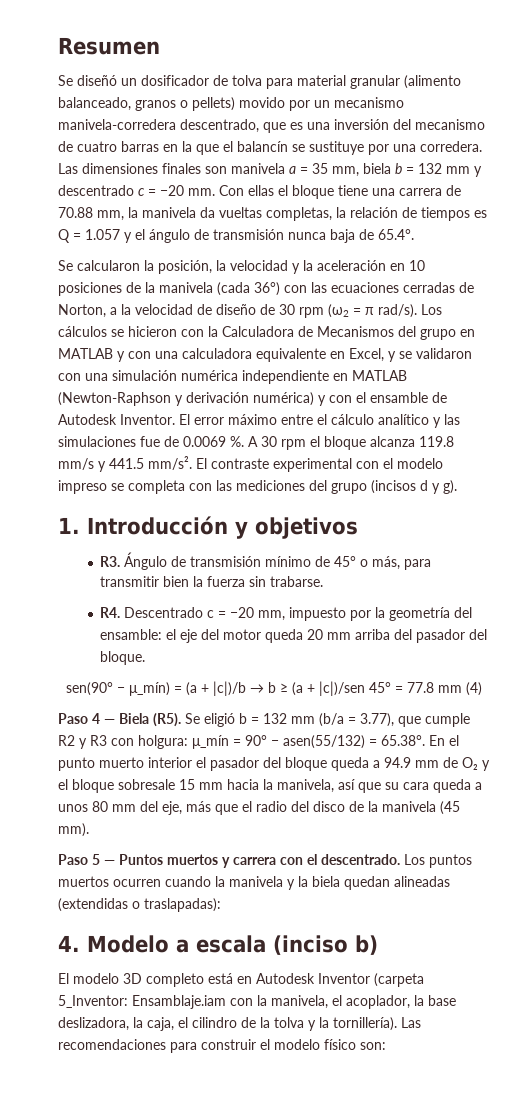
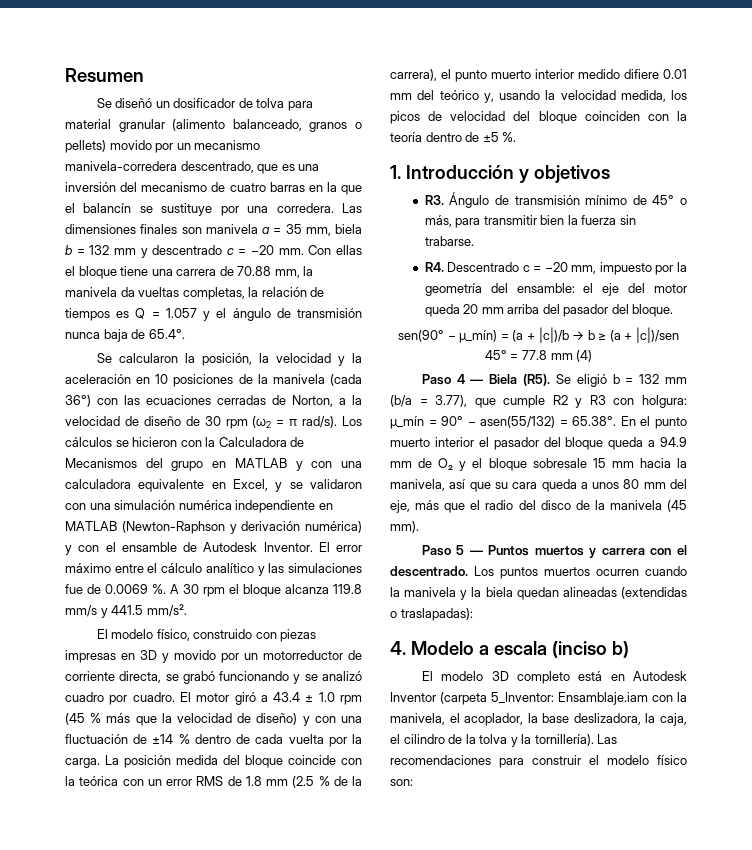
[196,458,443,472] [58,480,457,494] El contraste experimental con el modelo impreso se completa con las mediciones del grupo (incisos d y g). -> [96,629,317,642] [65,650,362,663] [65,671,362,684] [65,692,363,705] [65,713,362,726] [65,734,362,747] [65,755,362,768] [65,776,362,788] [390,69,687,82] [390,90,687,103] [390,111,687,124] [390,132,517,142] // El modelo físico, construido con piezas impresas en 3D y movido por un motorreductor de corriente directa, se grabó funcionando y se analizó cuadro por cuadro. El motor giró a 43.4 ± 1.0 rpm (45 % más que la velocidad de diseño) y con una fluctuación de ±14 % dentro de cada vuelta por la carga. La posición medida del bloque coincide con la teórica con un error RMS de 1.8 mm (2.5 % de la carrera), el punto muerto interior medido difiere 0.01 mm del teórico y, usando la velocidad medida, los picos de velocidad del bloque coinciden con la teoría dentro de ±5 %.

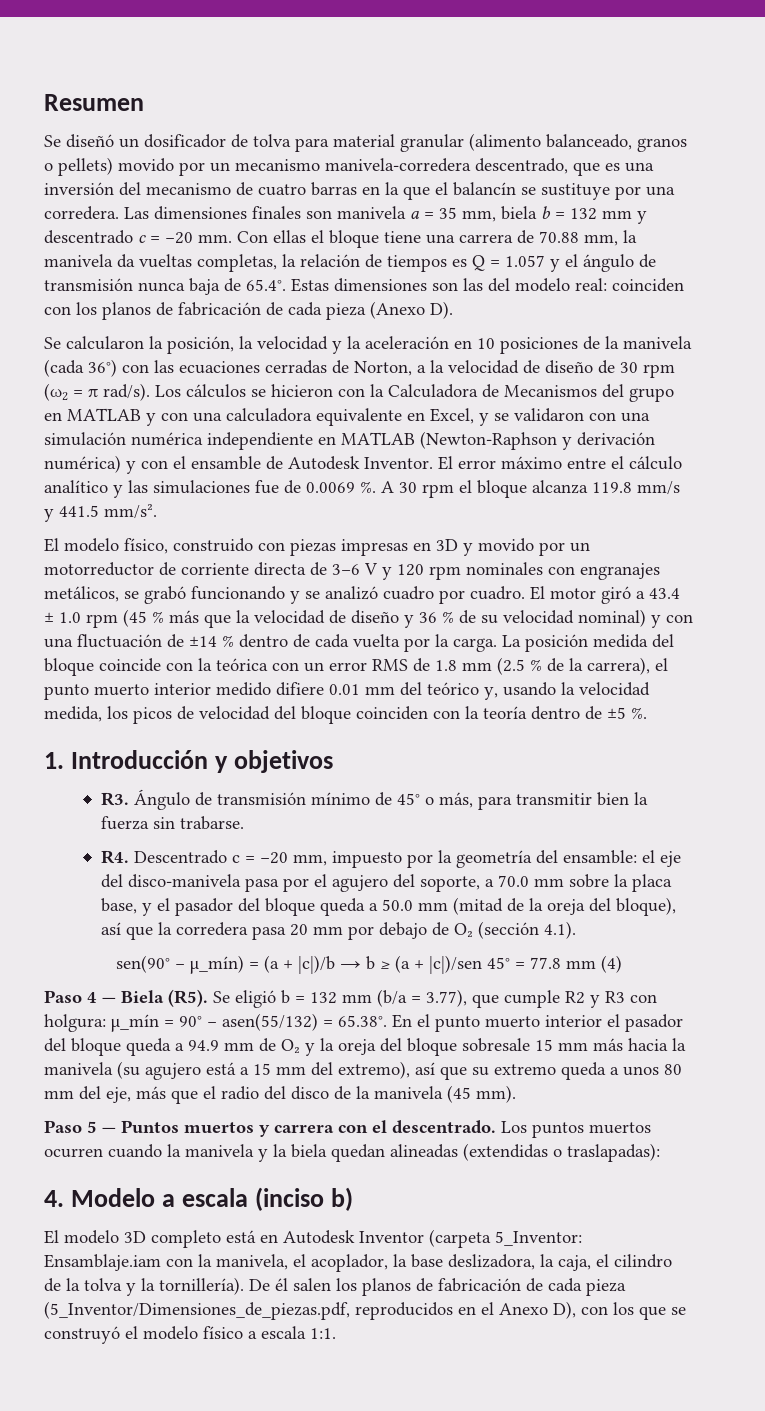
(185, 334) none -> [291,278,684,292] [44,301,453,320] Estas dimensiones son las del modelo real: coinciden con los planos de fabricación de cada pieza (Anexo D).
[119,671,162,683] directa, -> [254,562,660,580] [44,586,119,602] directa de 3–6 V y 120 rpm nominales con engranajes metálicos,
[256,713,298,725] diseño) -> [351,609,646,628] diseño y 36 % de su velocidad nominal)
[654,284,687,293] [424,304,674,317] motor queda 20 mm arriba del pasador del bloque. -> [127,874,672,892] [100,897,676,916] [100,921,576,940] disco-manivela pasa por el agujero del soporte, a 70.0 mm sobre la placa base, y el pasador del bloque queda a 50.0 mm (mitad de la oreja del bloque), así que la corredera pasa 20 mm por debajo de O₂ (sección 4.1).
[472,458,483,468] el -> [320,1038,402,1055] la oreja del
(634, 464) none -> [593,1038,623,1051] más
[390,479,445,491] manivela, -> [44,1061,410,1080] manivela (su agujero está a 15 mm del extremo),
[512,482,538,489] cara -> [494,1064,556,1075] extremo
[597,734,618,744] [390,755,687,768] [390,779,413,786] Las recomendaciones para construir el modelo físico son: -> [249,1278,626,1296] [44,1301,686,1320] [44,1326,336,1344] De él salen los planos de fabricación de cada pieza (5_Inventor/Dimensiones_de_piezas.pdf, reproducidos en el Anexo D), con los que se construyó el modelo físico a escala 1:1.

